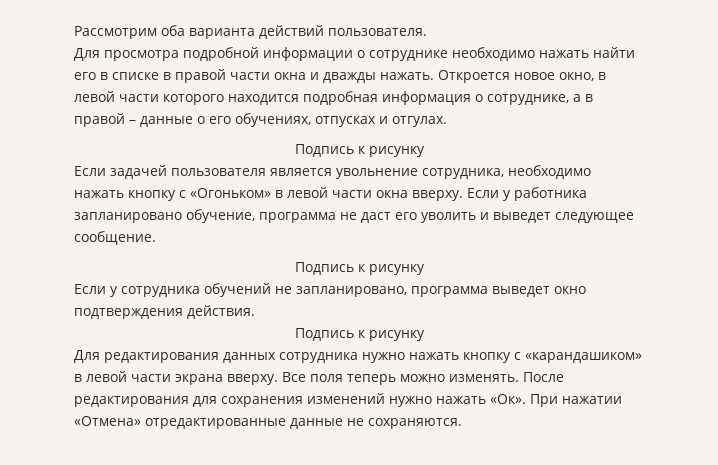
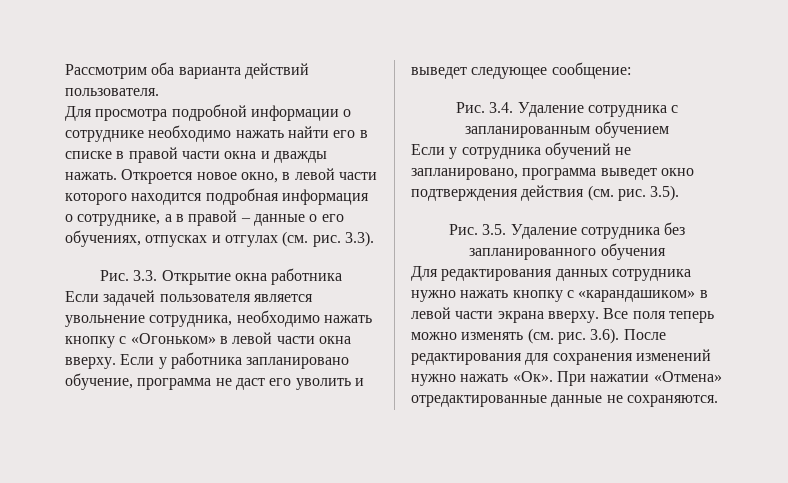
[392,116,447,127] [294,144,425,157] отгулах. // Подпись к рисунку -> [224,231,374,247] [99,268,343,285] отгулах (см. рис. 3.3). // Рис. 3.3. Открытие окна работника
[74,231,156,245] [294,262,425,275] сообщение. // Подпись к рисунку -> [551,62,631,79] [455,102,679,117] [465,121,669,138] сообщение: // Рис. 3.4. Удаление сотрудника с запланированным обучением
[187,305,255,319] [294,328,425,341] действия. // Подпись к рисунку -> [521,185,680,201] [448,222,686,239] [469,243,666,260] действия (см. рис. 3.5). // Рис. 3.5. Удаление сотрудника без запланированного обучения
[449,374,519,382] изменять. -> [461,328,620,344] изменять (см. рис. 3.6).

